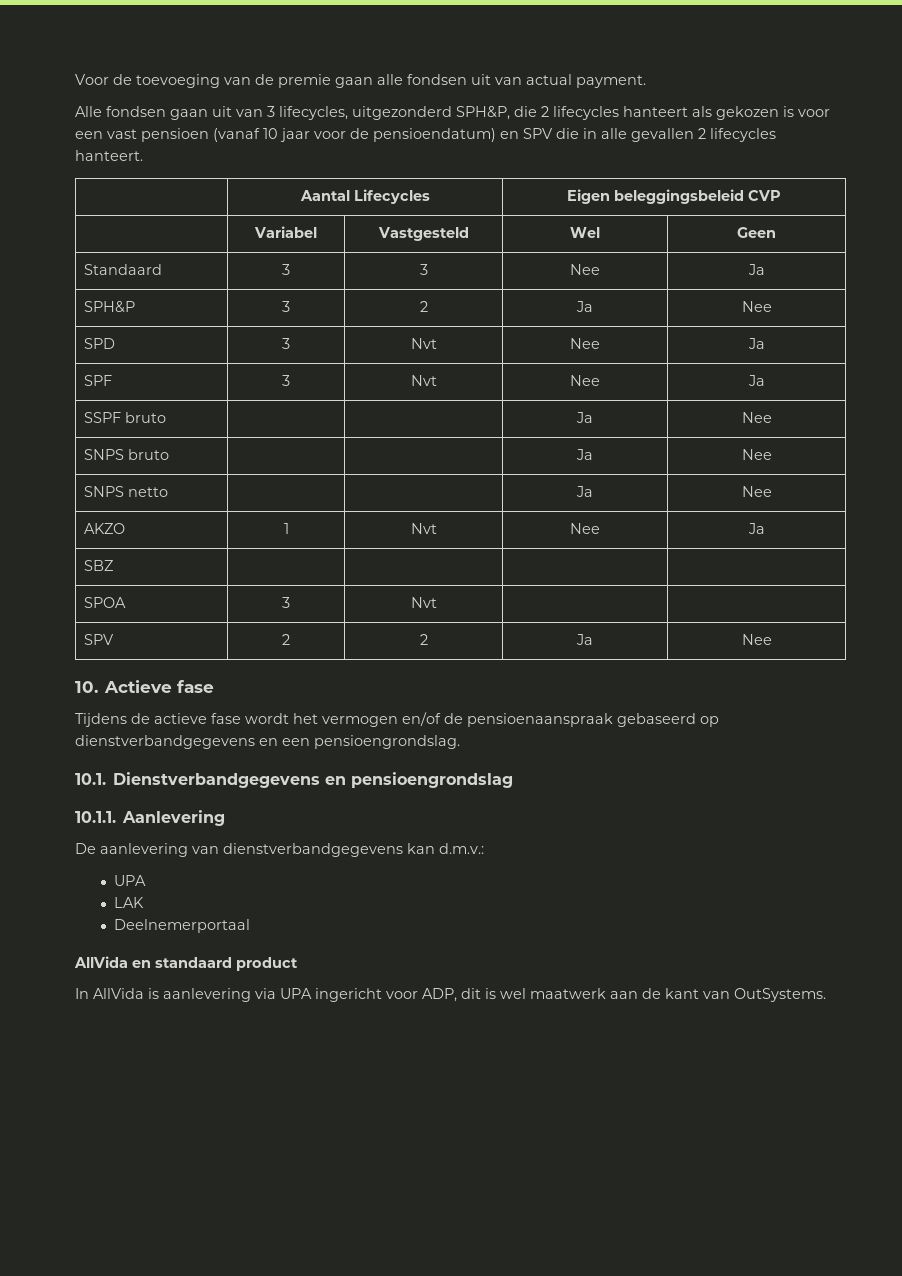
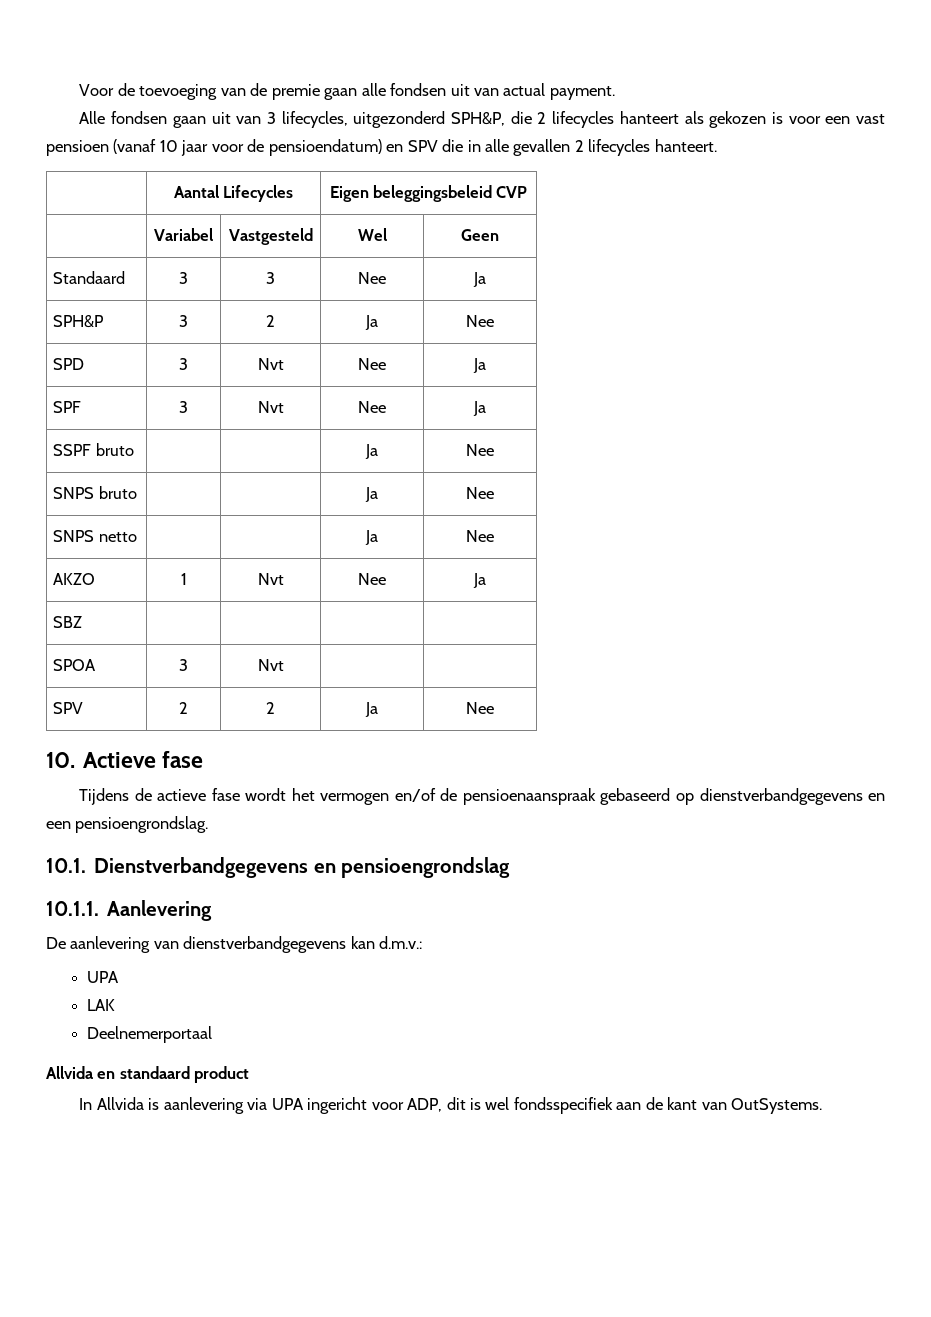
[74,956,128,968] AllVida -> [46,1066,94,1079] Allvida
[93,988,144,999] AllVida -> [96,1097,144,1110] Allvida
[530,988,606,999] maatwerk -> [513,1097,613,1114] fondsspecifiek

